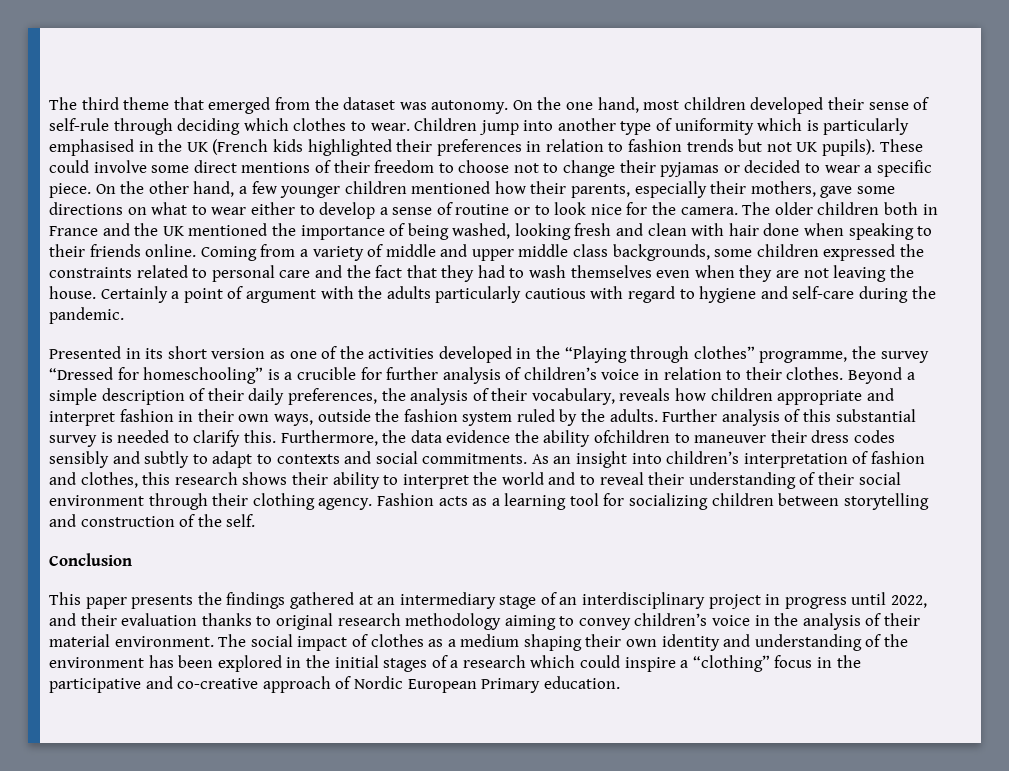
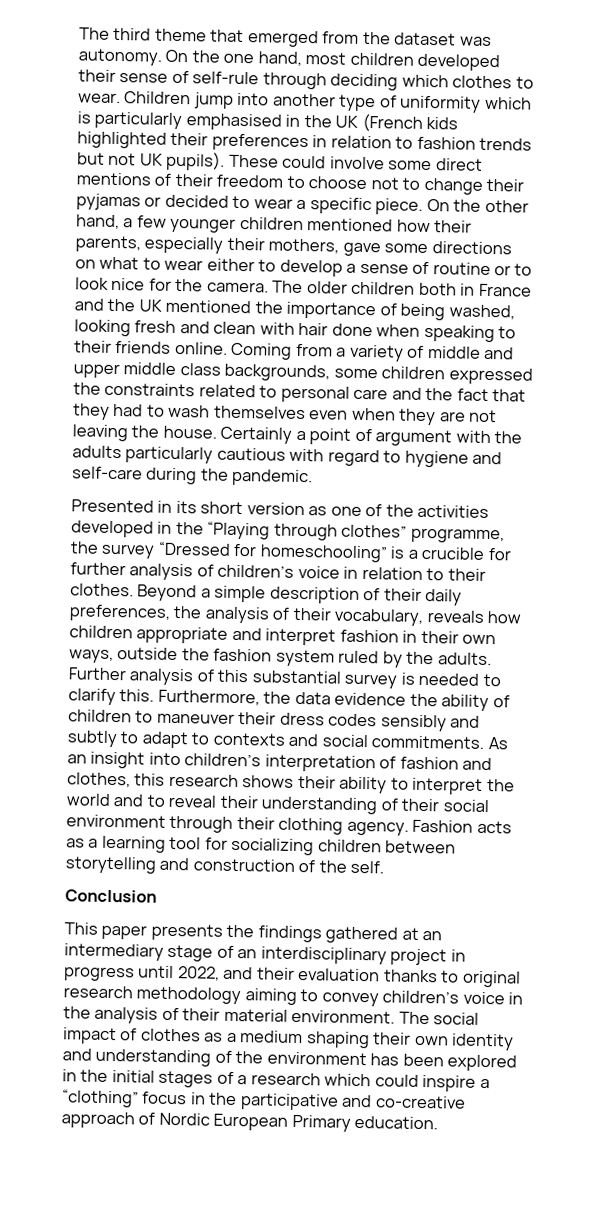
[594,430,671,443] ofchildren -> [492,695,510,708] [68,709,132,723] of children

